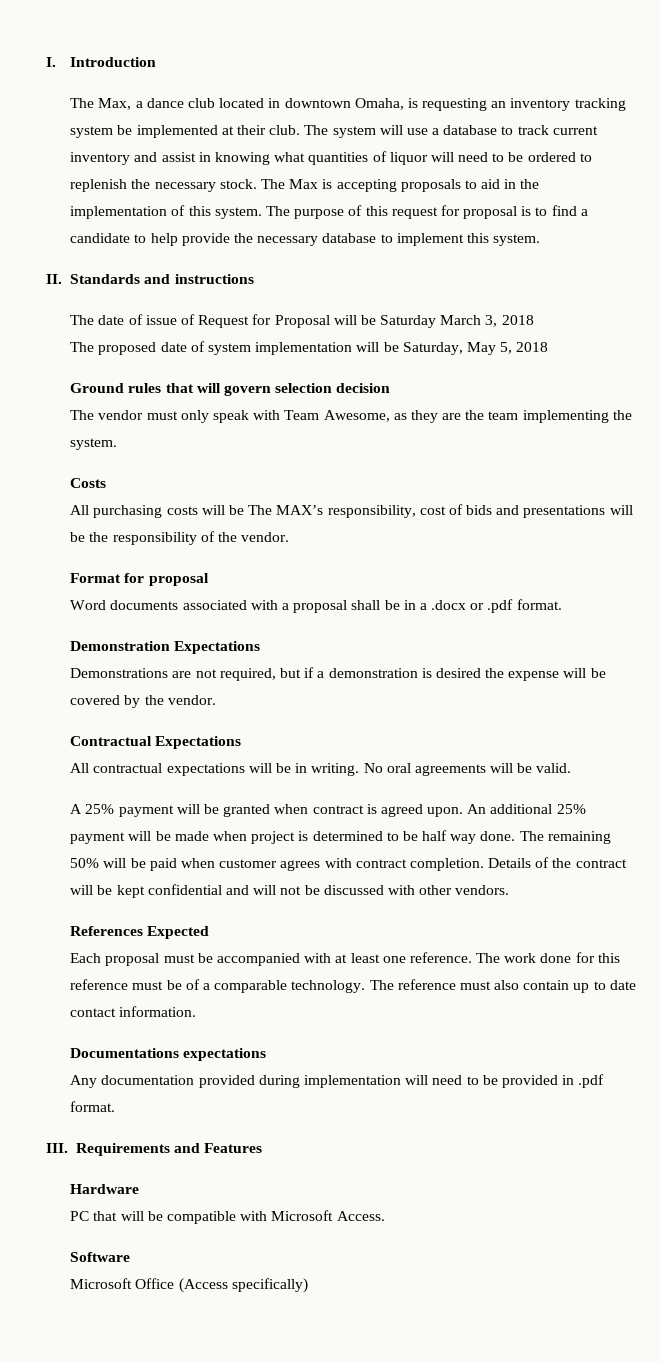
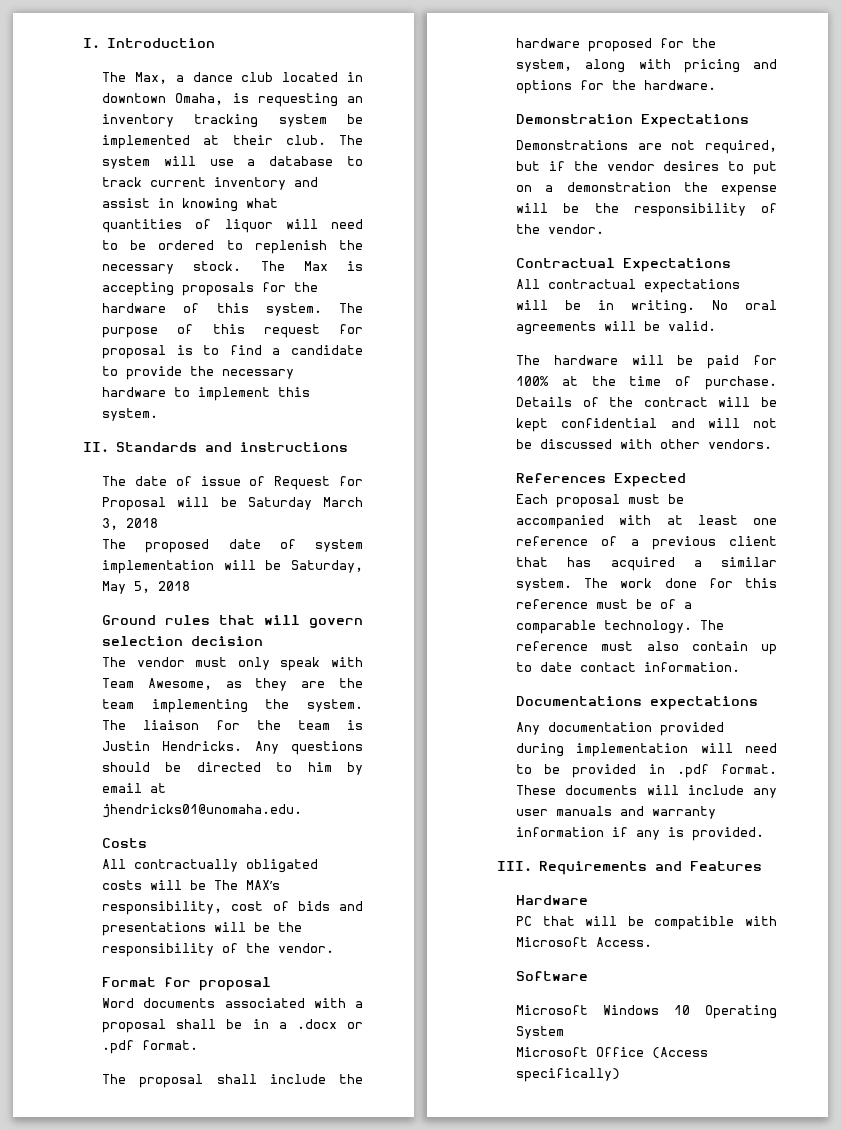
[464,179,540,189] [70,206,168,219] to aid in the implementation -> [262,282,319,292] [102,303,167,313] for the hardware
[150,233,178,246] help -> (119, 371) none
[322,233,377,243] database -> [102,387,167,397] hardware
(118, 444) none -> [102,720,363,730] [102,741,363,755] [102,762,363,775] [102,783,167,793] [102,804,303,818] The liaison for the team is Justin Hendricks. Any questions should be directed to him by email at jhendricks01@unomaha.edu.
[93,505,163,518] purchasing -> [134,859,319,873] contractually obligated
(562, 604) none -> [102,1074,363,1088] [516,38,717,52] [516,59,777,73] [516,80,717,94] // The proposal shall include the hardware proposed for the system, along with pricing and options for the hardware.
[317,668,481,678] a demonstration is desired -> [573,161,777,175] [516,182,671,192] the vendor desires to put on a demonstration
[70,695,141,708] covered by -> [594,203,777,217] the responsibility of
[70,804,586,817] [70,830,611,844] [70,858,484,871] A 25% payment will be granted when contract is agreed upon. An additional 25% payment will be made when project is determined to be half way done. The remaining 50% will be paid when customer agrees with contract completion. -> [516,355,777,369] [516,376,777,390] The hardware will be paid for 100% at the time of purchase.
[409,952,472,963] reference. -> [516,536,777,550] [516,557,777,571] [516,578,573,591] reference of a previous client that has acquired a similar system.
(116, 1106) none -> [516,785,777,798] [516,806,717,819] [516,827,765,841] These documents will include any user manuals and warranty information if any is provided.
(131, 1257) none -> [516,1005,777,1019] [516,1026,565,1039] // Microsoft Windows 10 Operating System

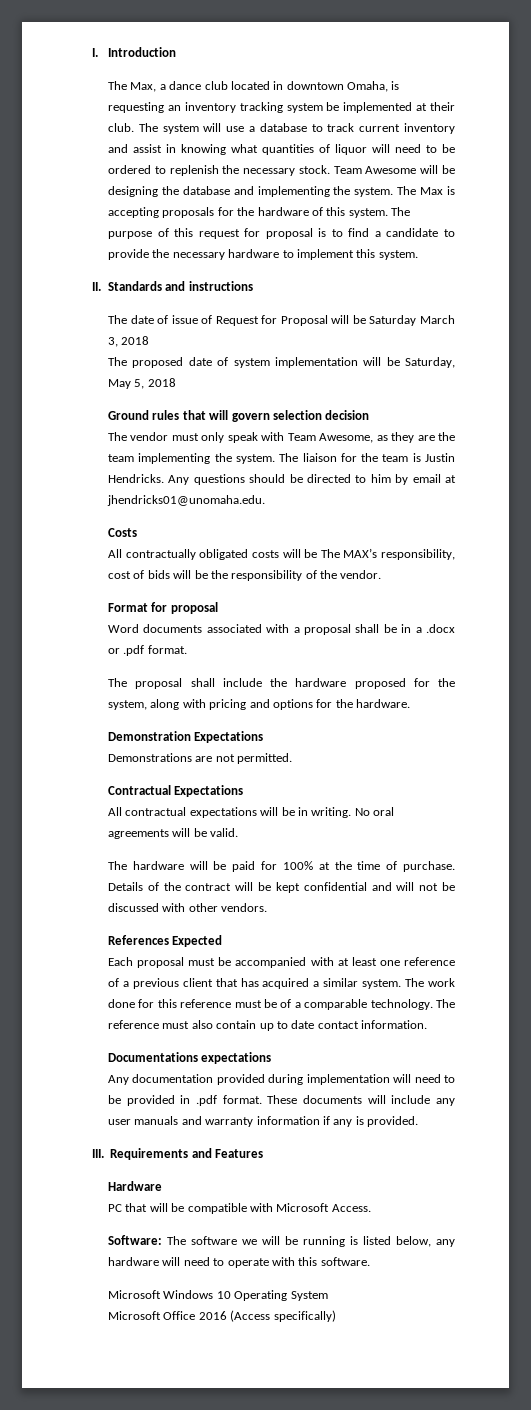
(242, 266) none -> [333,165,455,174] [108,186,394,197] Team Awesome will be designing the database and implementing the system.
[339,901,363,911] [102,922,207,936] and presentations -> (170, 574) none
[705,140,777,154] [516,161,777,175] [516,182,777,196] [516,203,777,217] [516,224,605,234] required, but if the vendor desires to put on a demonstration the expense will be the responsibility of the vendor. -> [237,753,293,764] permitted.
[516,971,589,981] Software -> [108,1235,455,1247] [108,1257,370,1268] Software: The software we will be running is listed below, any hardware will need to operate with this software.
(645, 1052) none -> [198,1311,227,1320] 2016

